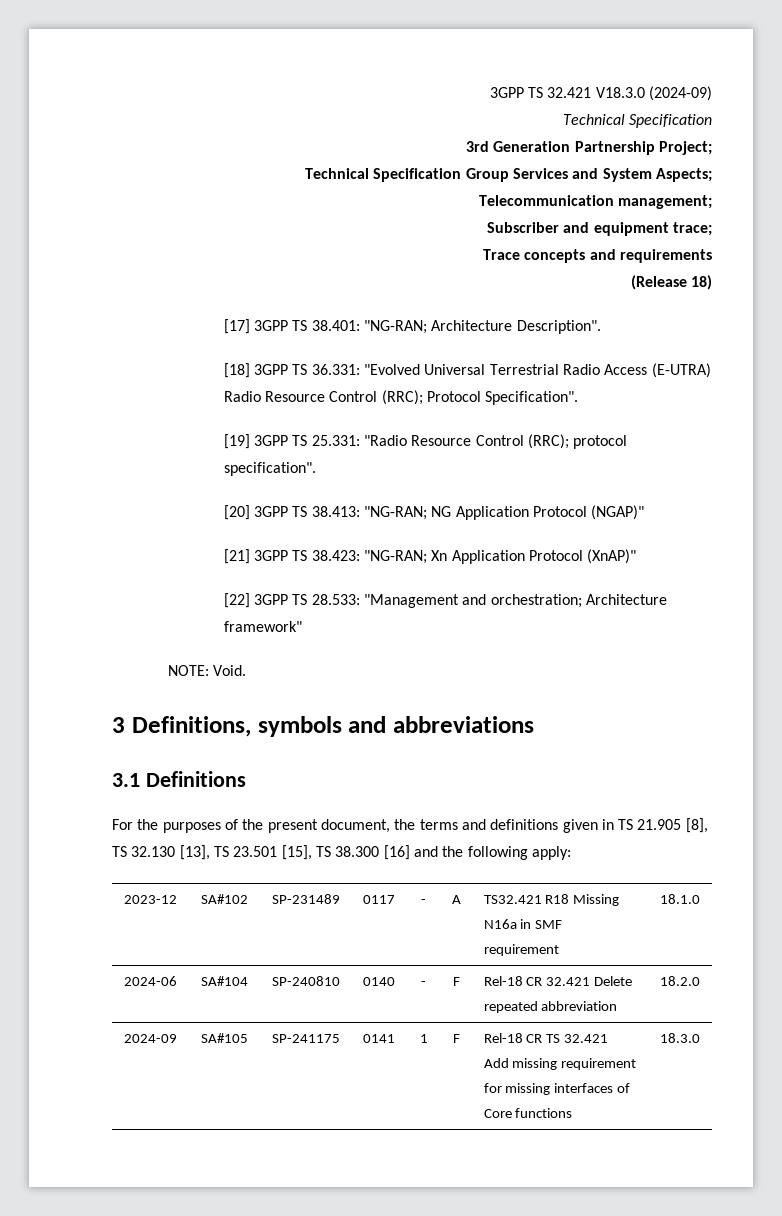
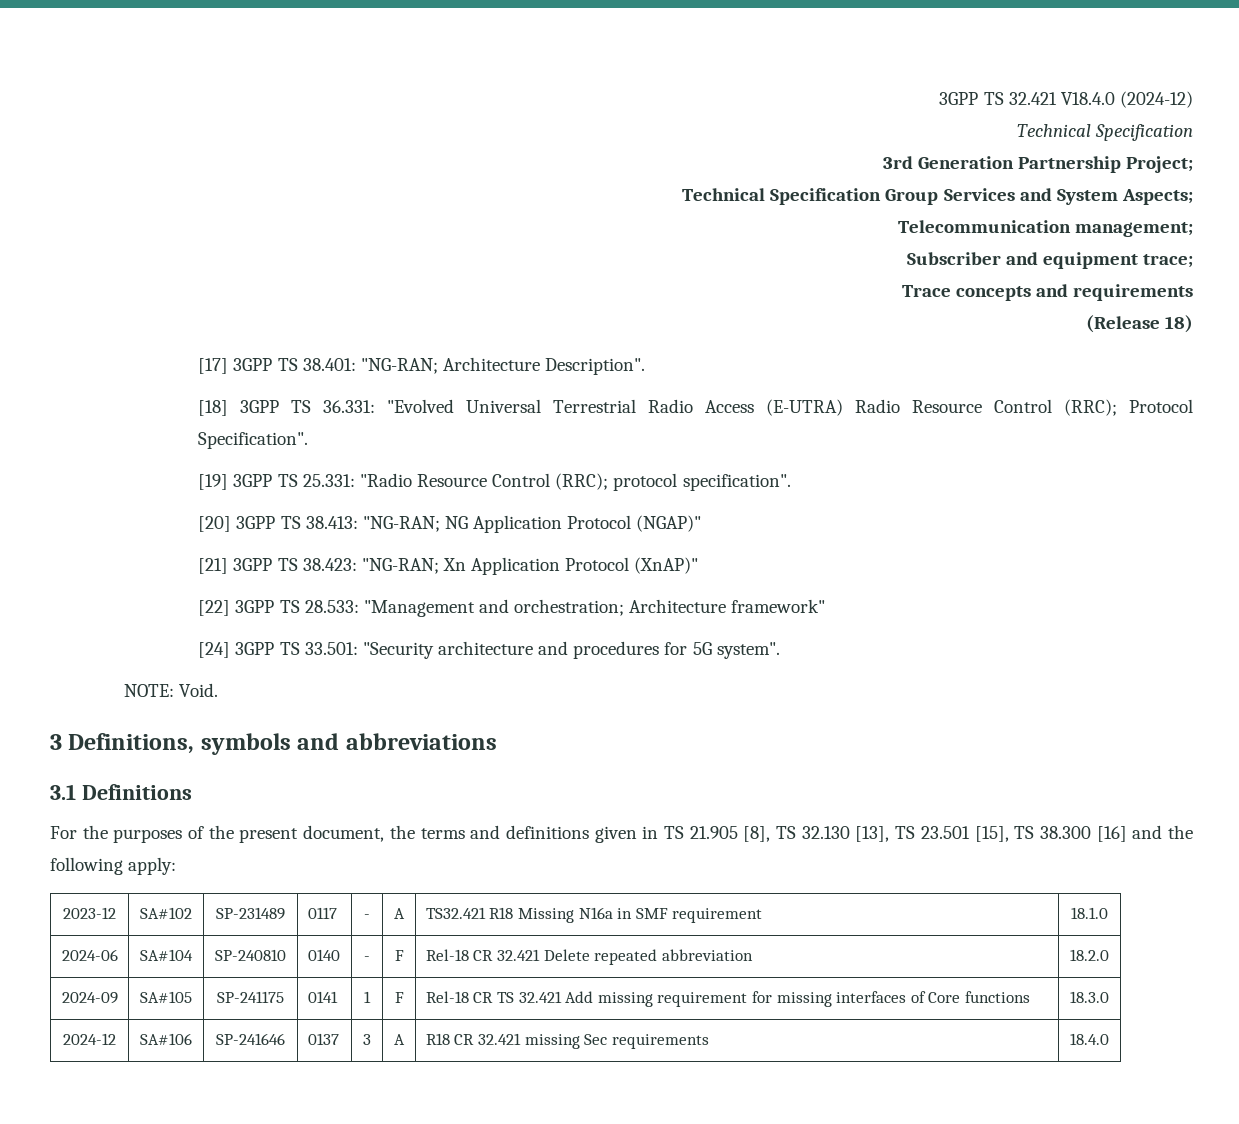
[595,86,713,101] V18.3.0 (2024-09) -> [1060,91,1193,108] V18.4.0 (2024-12)
(302, 626) none -> [198,641,780,659] // [24] 3GPP TS 33.501: "Security architecture and procedures for 5G system".
(700, 1038) none -> [63,1033,116,1045] [140,1033,192,1045] [216,1033,285,1045] [307,1033,339,1045] [363,1034,371,1045] [394,1034,405,1045] [425,1033,709,1049] [1070,1033,1109,1045] // 2024-12 | SA#106 | SP-241646 | 0137 | 3 | A | R18 CR 32.421 missing Sec requirements | 18.4.0

